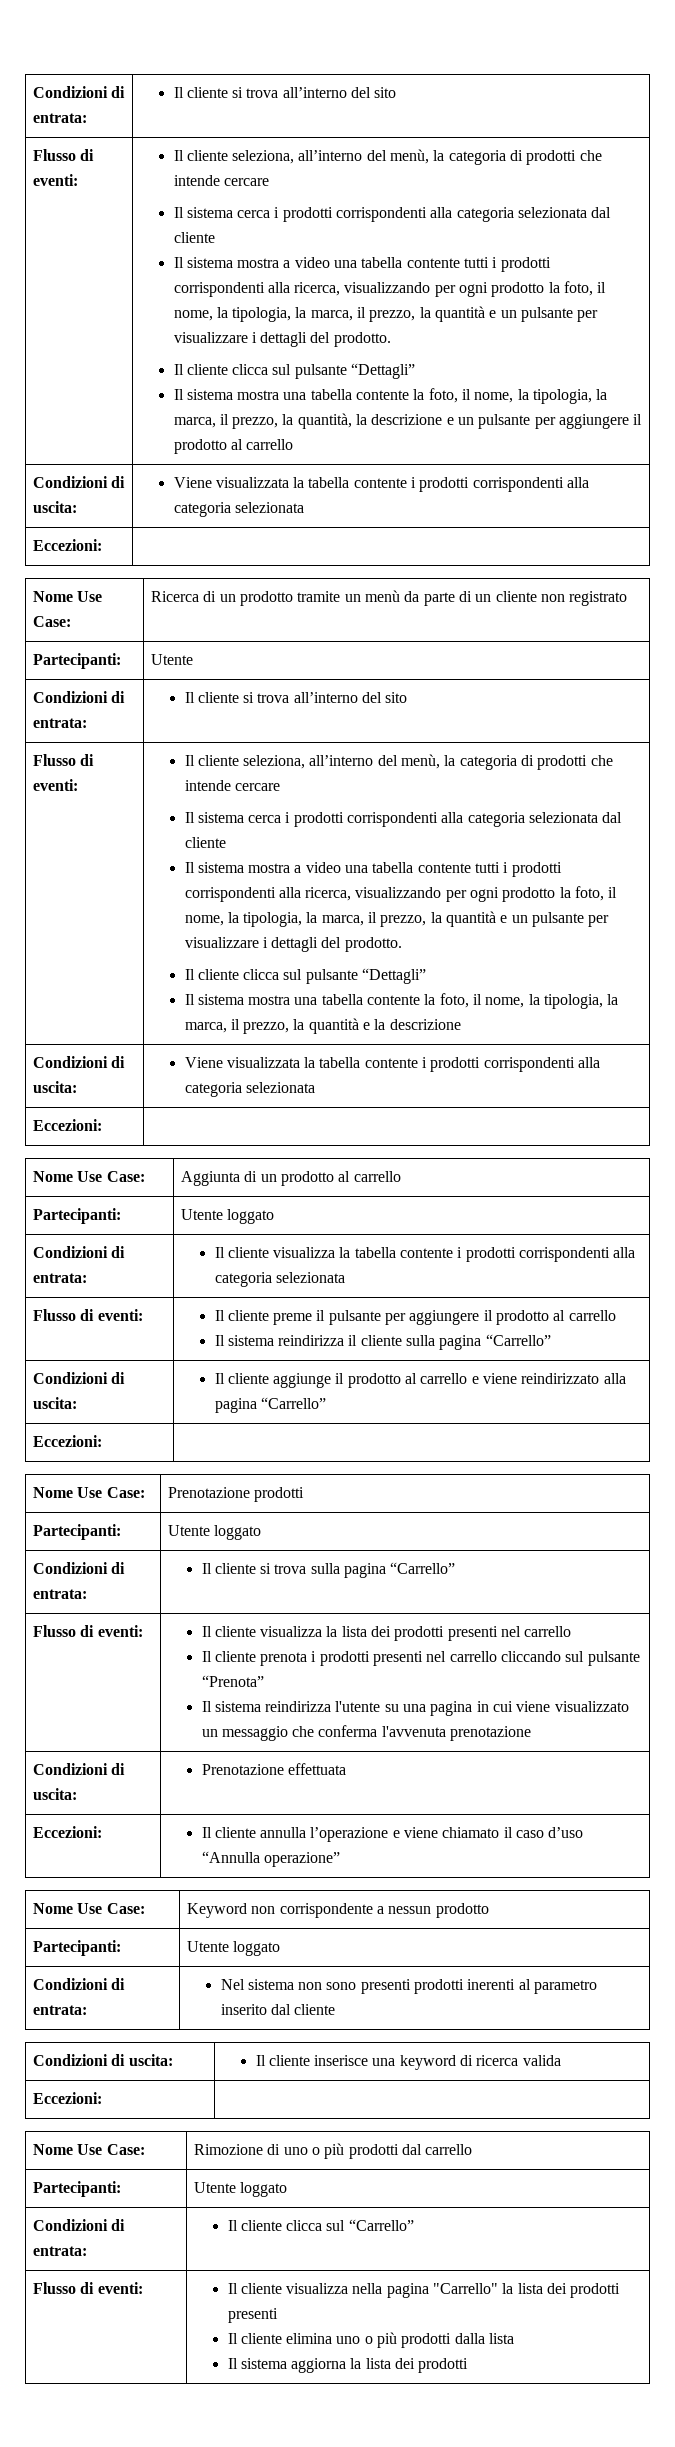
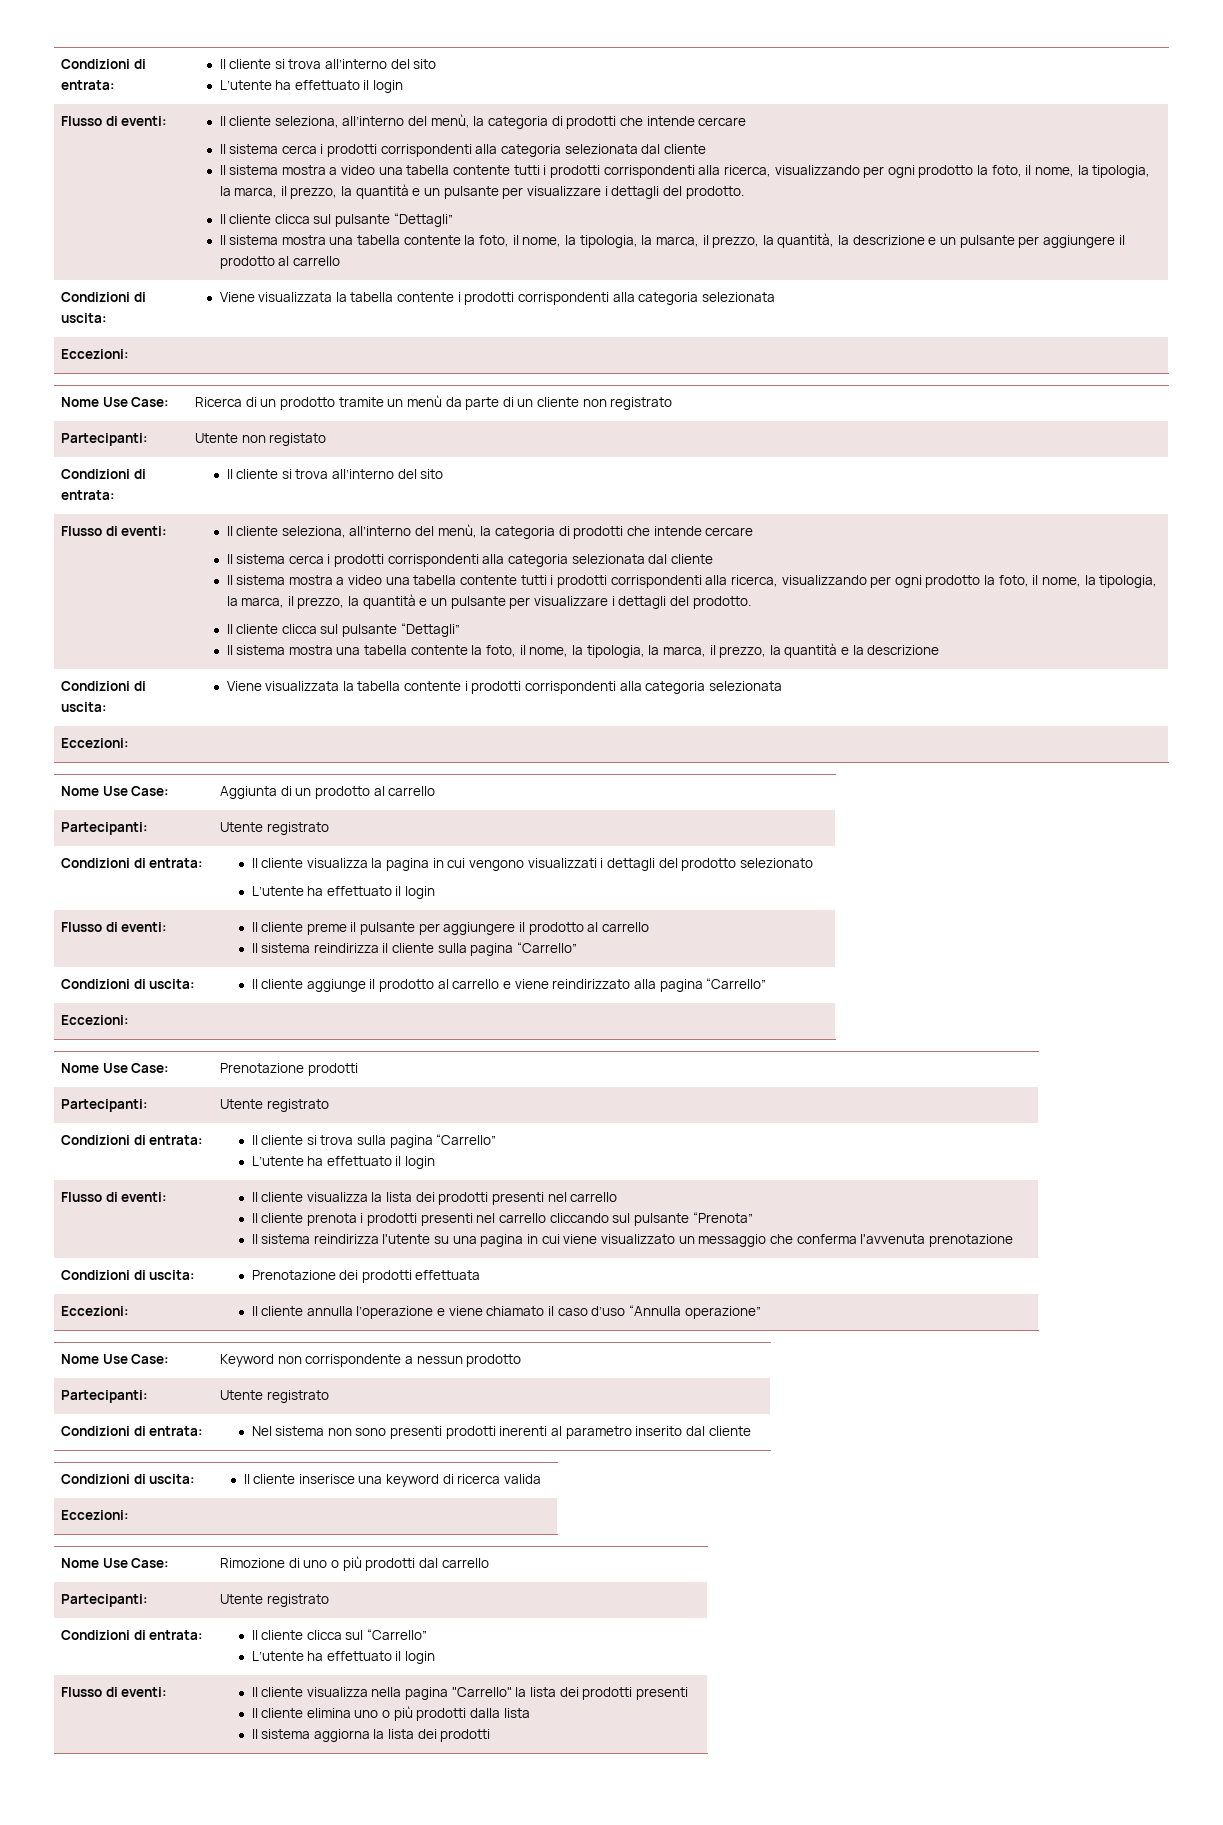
(397, 92) none -> [219,80,404,93] // L’utente ha effettuato il login
(194, 659) none -> [241,433,327,446] non registato
[227,1209,275,1224] loggato -> [266,822,329,835] registrato
[354,1247,636,1262] [214,1272,345,1287] tabella contente i prodotti corrispondenti alla categoria selezionata -> [386,858,813,871] [251,886,436,899] pagina in cui vengono visualizzati i dettagli del prodotto selezionato // L’utente ha effettuato il login
[214,1525,262,1540] loggato -> [266,1099,329,1112] registrato
(456, 1568) none -> [251,1156,436,1169] // L’utente ha effettuato il login
(284, 1769) none -> [339,1270,412,1283] dei prodotti
[233,1941,281,1956] loggato -> [266,1390,329,1403] registrato
[240,2182,288,2197] loggato -> [266,1594,329,1607] registrato
(414, 2225) none -> [251,1651,436,1664] // L’utente ha effettuato il login

